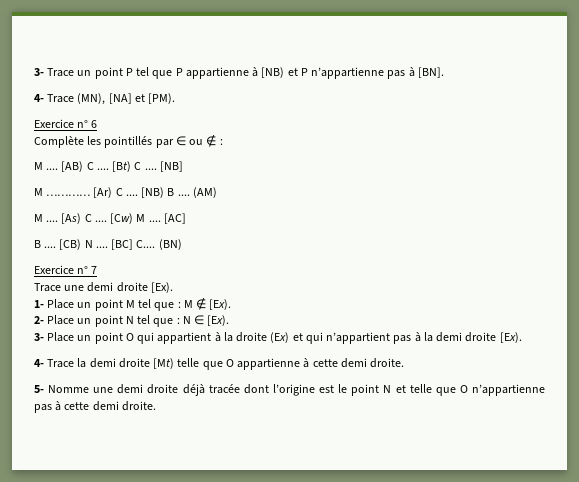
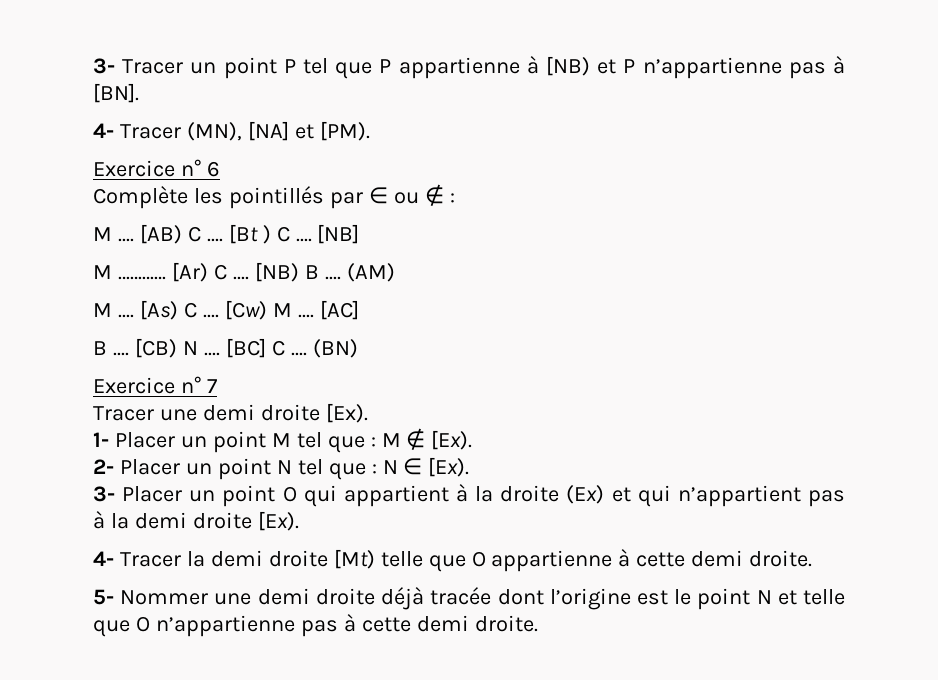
[34,68,75,77] 3- Trace -> [93,58,184,74] 3- Tracer
[47,94,75,103] Trace -> [119,124,181,139] Tracer
[112,161,132,172] [Bt) -> [228,224,271,244] [Bt )
[136,240,156,248] C.... -> [271,340,307,356] C ....
[34,283,61,292] Trace -> [93,406,154,421] Tracer
[47,299,75,309] Place -> [114,432,175,448] Placer
[47,315,75,325] Place -> [119,459,180,475] Placer
[47,332,75,342] Place -> [122,486,183,502] Placer
[47,359,75,368] Trace -> [119,552,181,567] Tracer
[48,385,90,393] Nomme -> [120,590,209,605] Nommer

